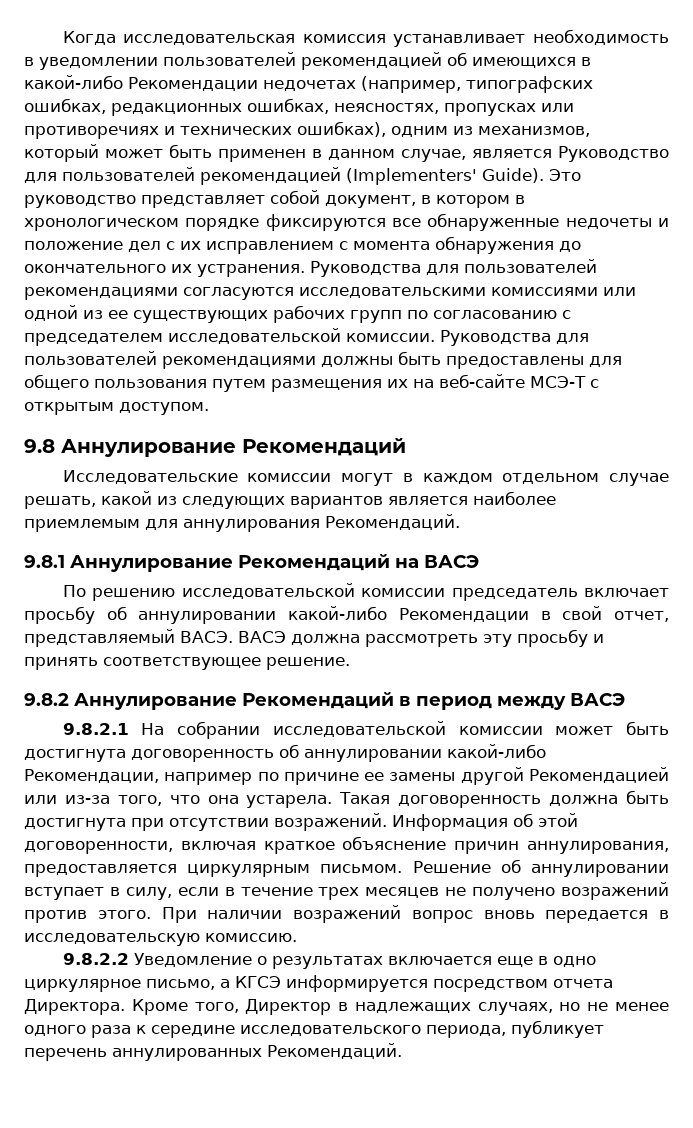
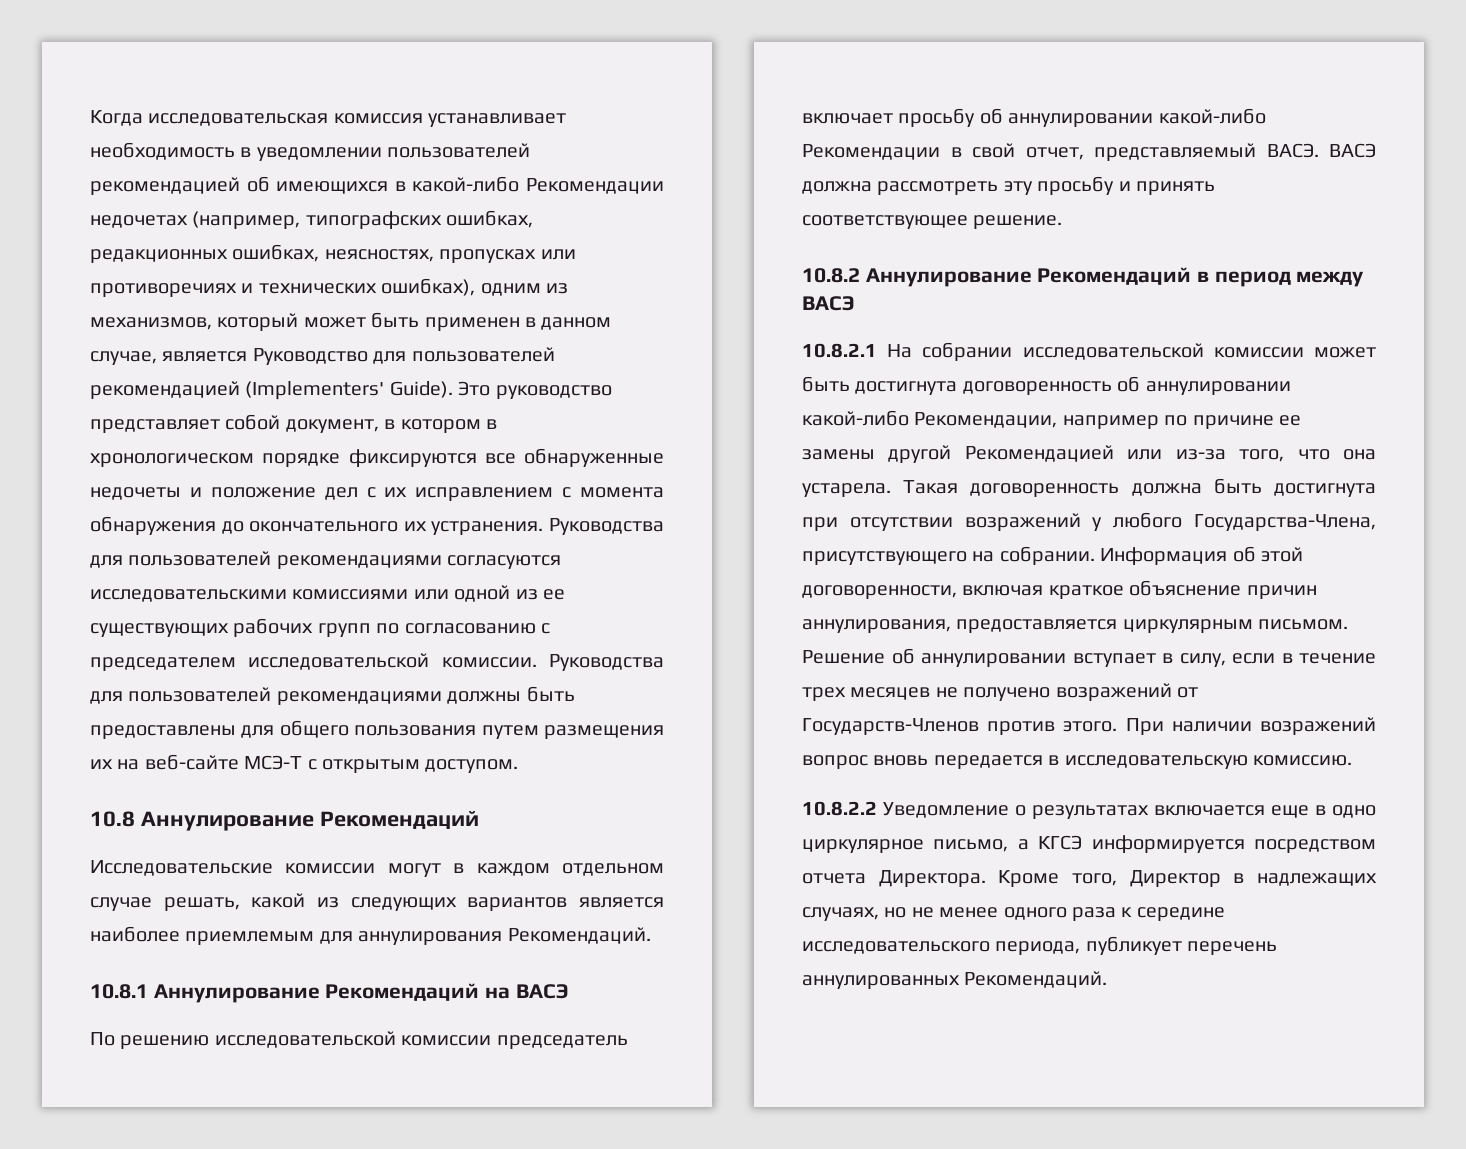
[24,439,55,453] 9.8 -> [90,811,135,827] 10.8
[24,555,65,568] 9.8.1 -> [90,984,148,999] 10.8.1
[24,693,69,706] 9.8.2 -> [802,268,860,283] 10.8.2
[62,723,129,735] 9.8.2.1 -> [802,343,877,358] 10.8.2.1
[274,813,387,831] возражений. -> [964,512,1376,531] [802,546,1095,565] возражений у любого Государства-Члена, присутствующего на собрании.
(669, 891) none -> [1177,687,1198,698] [802,718,979,735] от Государств-Членов
[62,953,129,965] 9.8.2.2 -> [802,801,877,816] 10.8.2.2

